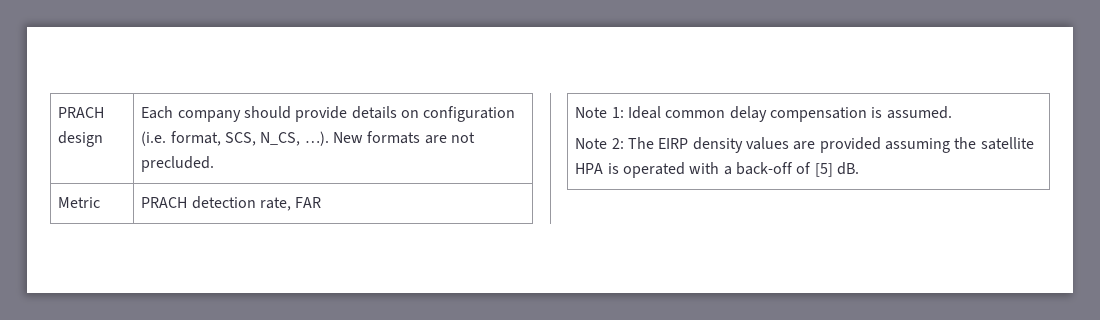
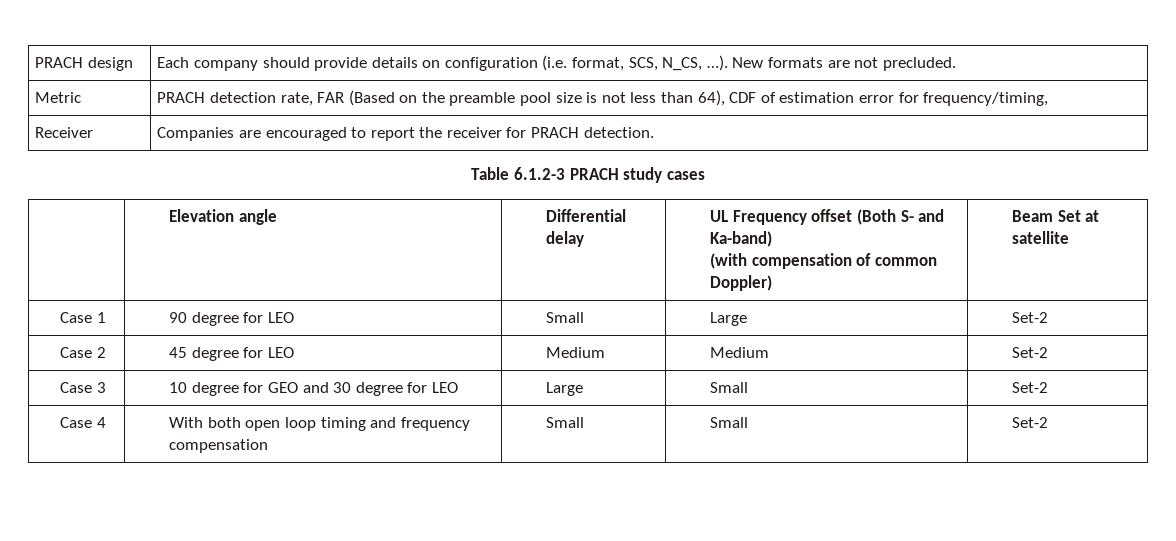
[575,106,952,122] [575,137,1034,153] [575,162,859,178] // Note 1: Ideal common delay compensation is assumed. // Note 2: The EIRP density values are provided assuming the satellite HPA is operated with a back-off of [5] dB. -> [348,90,1049,106] [35,127,94,138] [157,127,654,141] [471,167,705,183] [169,209,277,225] [546,209,627,222] [546,231,585,247] [710,209,945,225] [710,231,773,247] [710,253,937,269] [710,275,773,291] [1012,210,1100,222] [1012,231,1070,244] [60,312,106,323] [169,312,294,326] [546,312,585,323] [710,312,748,326] [1012,312,1049,323] [60,347,106,358] [169,347,294,361] [546,347,606,358] [710,347,770,358] [1012,347,1049,358] [60,382,106,393] [169,382,458,396] [546,382,584,396] [710,382,749,393] [1012,382,1049,393] [60,417,106,428] [169,417,470,431] [169,439,269,453] [546,417,585,428] [710,417,749,428] [1012,417,1049,428] (Based on the preamble pool size is not less than 64), CDF of estimation error for frequency/timing, // Receiver | Companies are encouraged to report the receiver for PRACH detection. // Table 6.1.2-3 PRACH study cases // | Elevation angle | Differential delay | UL Frequency offset (Both S- and Ka-band) // (with compensation of common Doppler) | Beam Set at satellite // Case 1 | 90 degree for LEO | Small | Large | Set-2 // Case 2 | 45 degree for LEO | Medium | Medium | Set-2 // Case 3 | 10 degree for GEO and 30 degree for LEO | Large | Small | Set-2 // Case 4 | With both open loop timing and frequency compensation | Small | Small | Set-2

